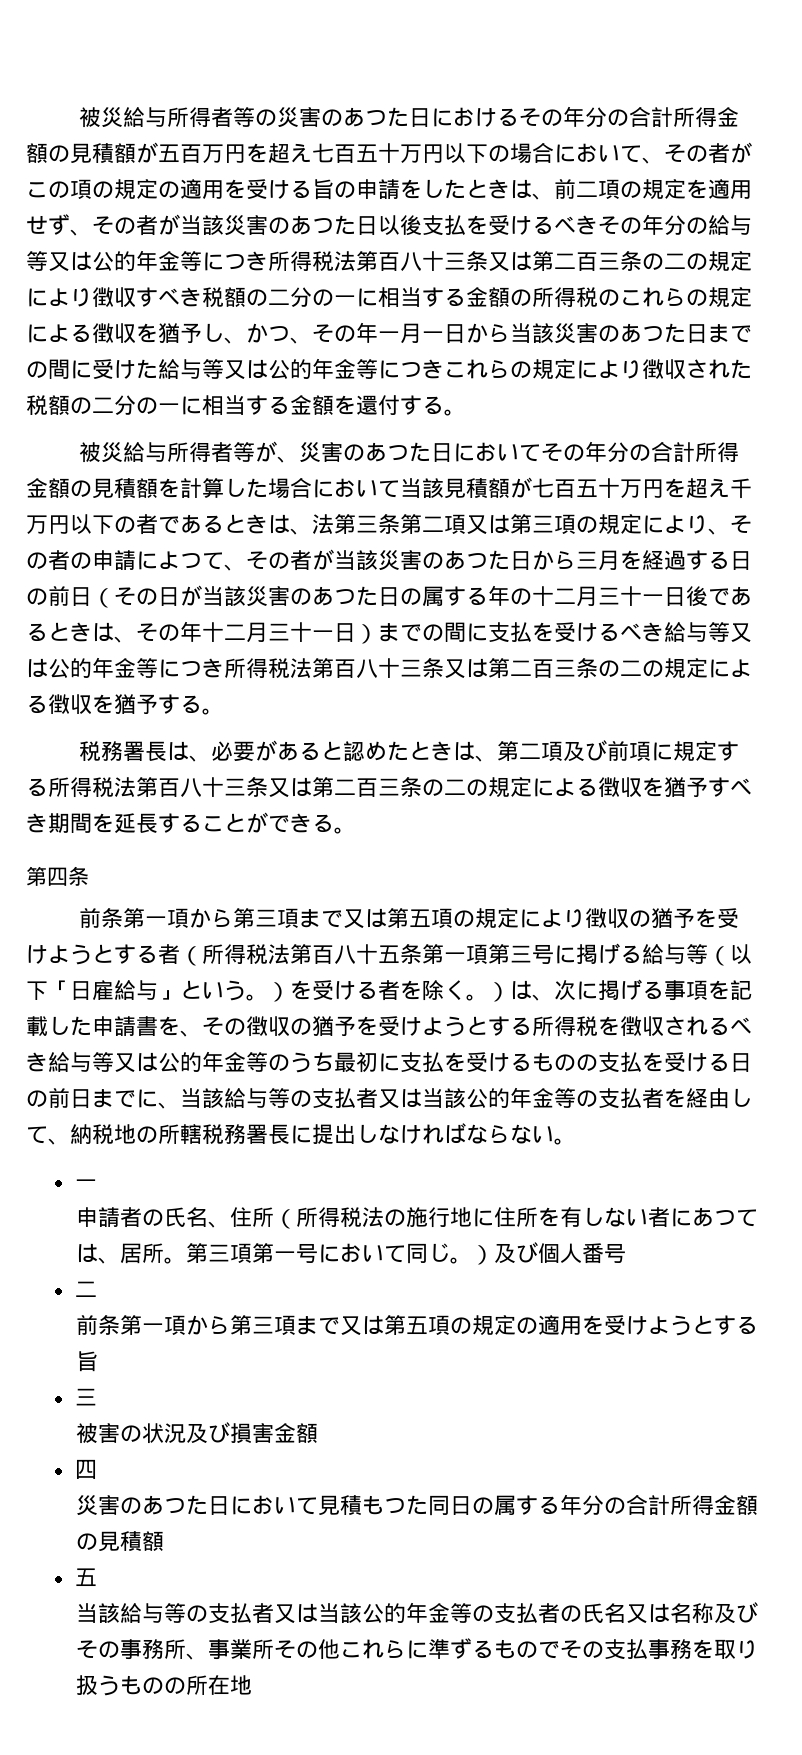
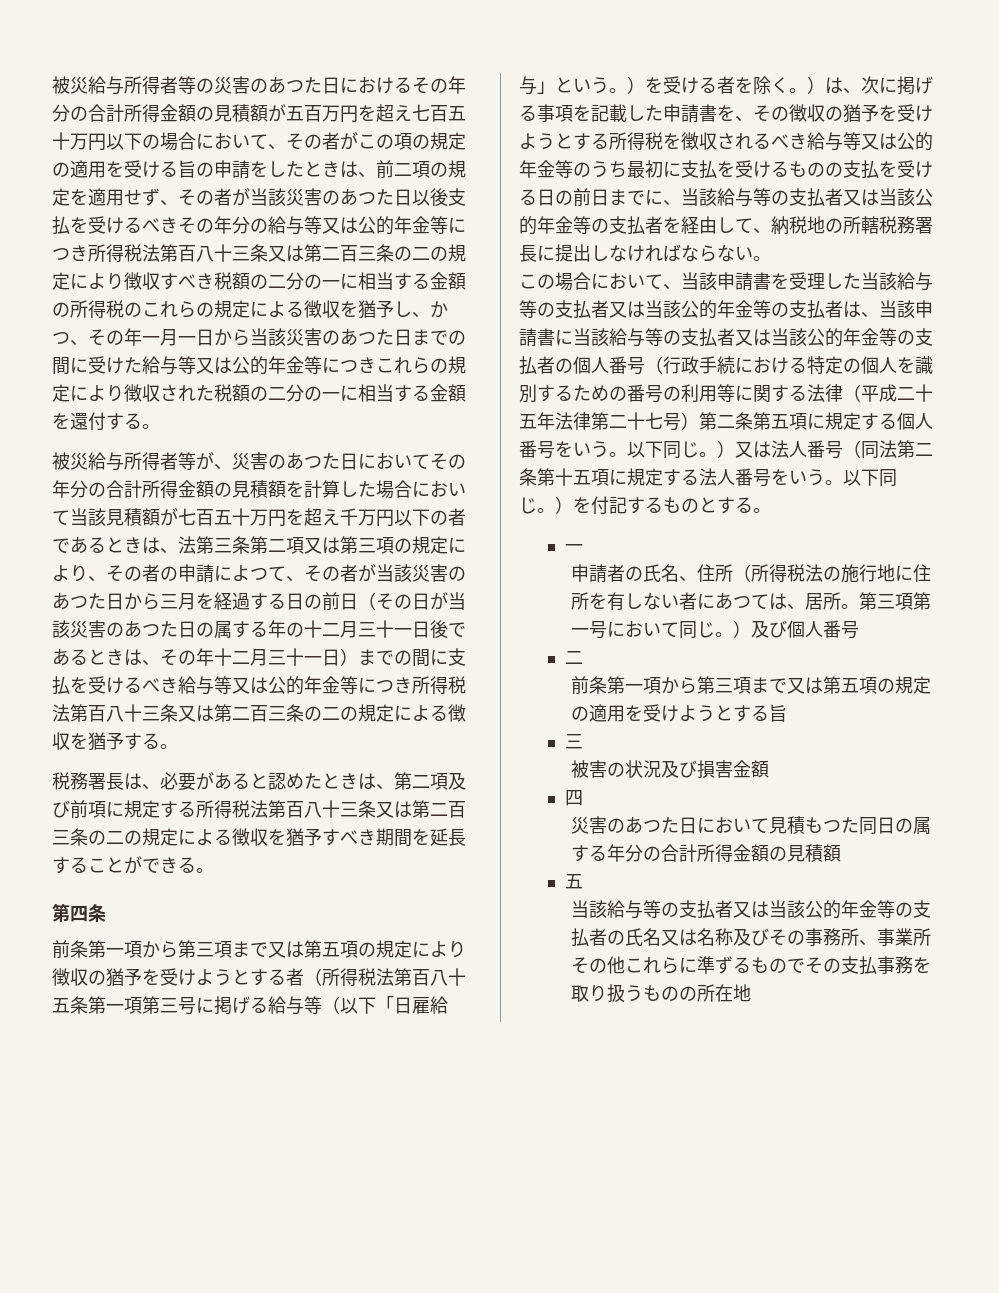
(576, 1141) none -> [519,272,933,291] [519,300,933,319] [519,328,933,347] [519,356,933,375] [519,384,933,403] [519,412,933,431] [519,440,933,459] [519,468,897,487] [519,496,771,515] // この場合において、当該申請書を受理した当該給与等の支払者又は当該公的年金等の支払者は、当該申請書に当該給与等の支払者又は当該公的年金等の支払者の個人番号（行政手続における特定の個人を識別するための番号の利用等に関する法律（平成二十五年法律第二十七号）第二条第五項に規定する個人番号をいう。以下同じ。）又は法人番号（同法第二条第十五項に規定する法人番号をいう。以下同じ。）を付記するものとする。

